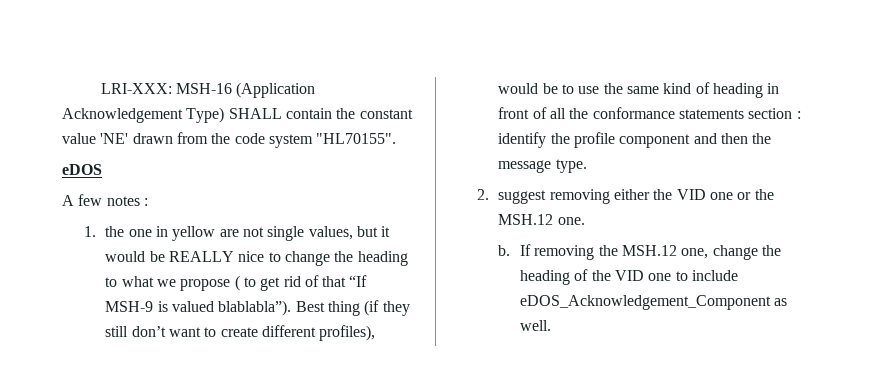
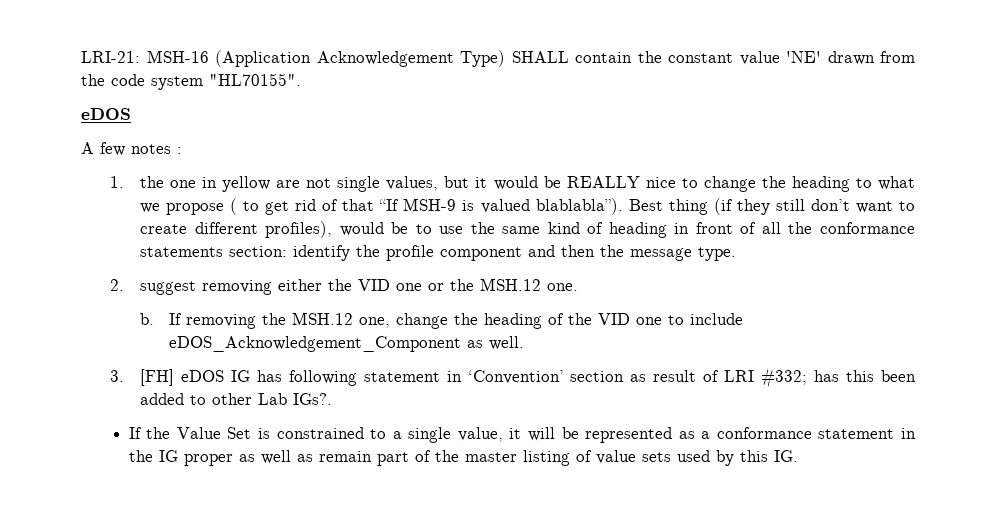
[100,83,172,94] LRI-XXX: -> [81,51,140,63] LRI-21:
[748,108,801,119] section : -> [228,246,287,257] section:
(551, 325) none -> [110,368,917,388] [139,393,332,405] [128,427,917,443] [128,450,798,466] // 3. [FH] eDOS IG has following statement in ‘Convention’ section as result of LRI #332; has this been added to other Lab IGs?. // If the Value Set is constrained to a single value, it will be represented as a conformance statement in the IG proper as well as remain part of the master listing of value sets used by this IG.

